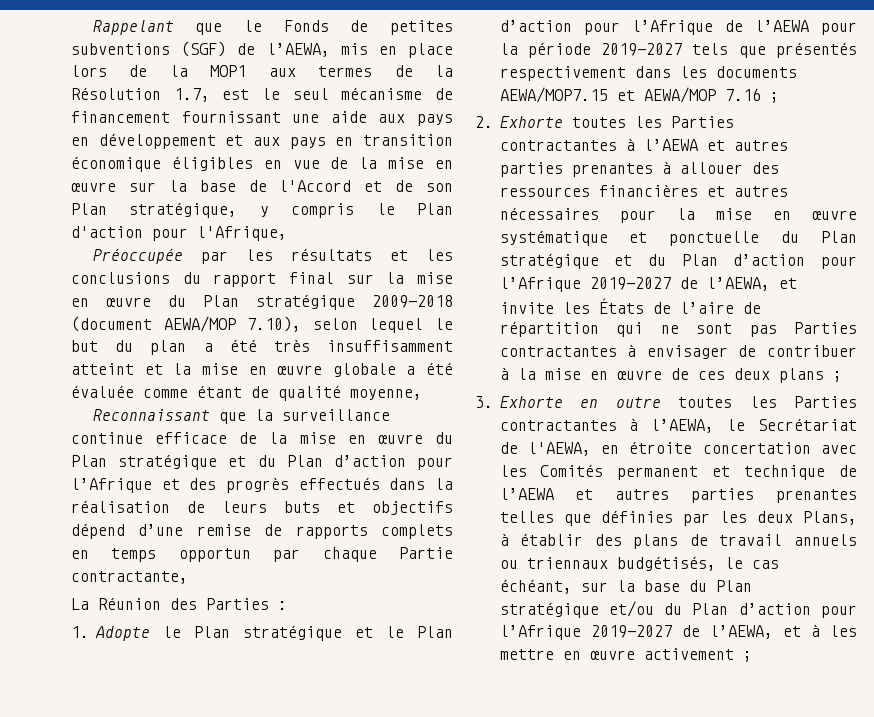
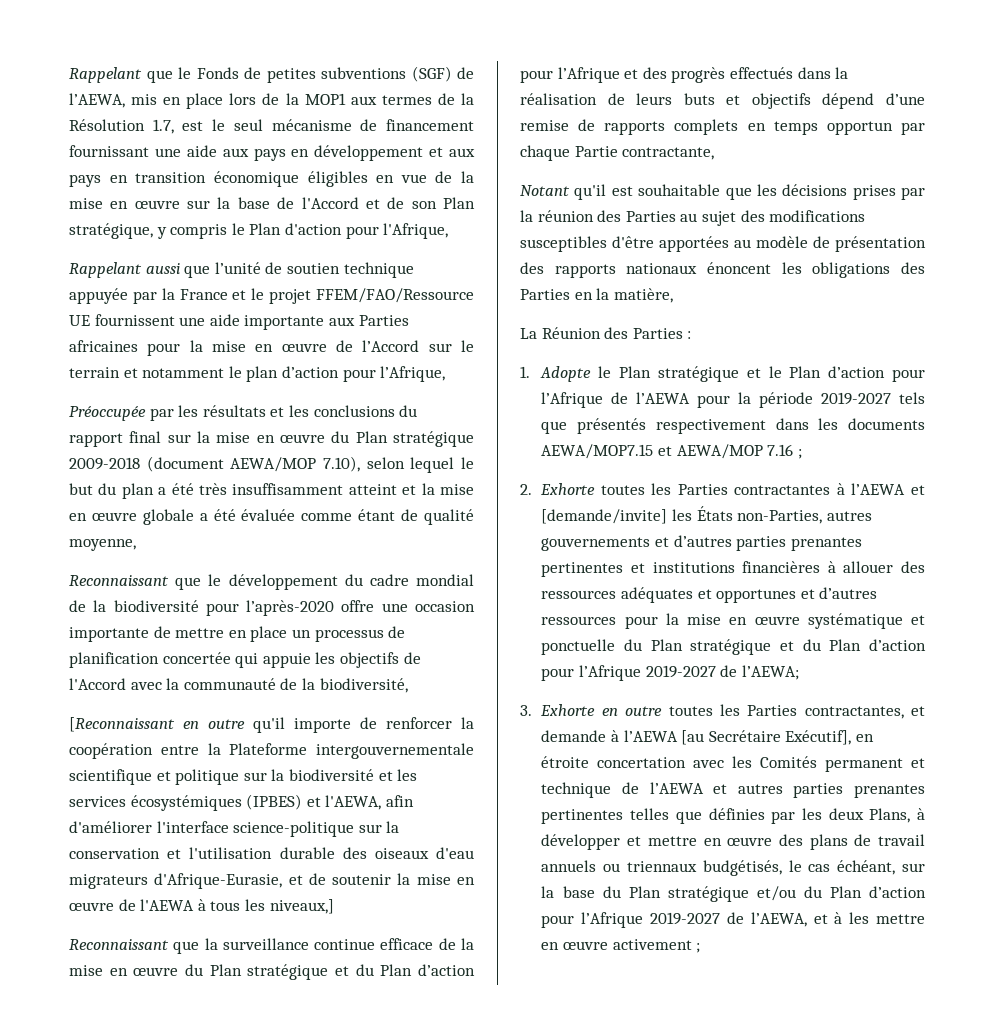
(287, 233) none -> [69,262,414,278] [69,288,474,304] [69,314,409,330] [69,340,474,356] [69,366,446,382] // Rappelant aussi que l’unité de soutien technique appuyée par la France et le projet FFEM/FAO/Ressource UE fournissent une aide importante aux Parties africaines pour la mise en œuvre de l’Accord sur le terrain et notamment le plan d’action pour l’Afrique,
(422, 394) none -> [69,574,475,590] [69,600,475,616] [69,626,406,642] [69,652,421,668] [69,678,408,693] [69,717,474,733] [69,743,474,759] [69,769,418,785] [69,794,414,811] [69,821,400,837] [69,847,475,859] [69,873,475,889] [69,899,334,914] // Reconnaissant que le développement du cadre mondial de la biodiversité pour l’après-2020 offre une occasion importante de mettre en place un processus de planification concertée qui appuie les objectifs de l'Accord avec la communauté de la biodiversité, // [Reconnaissant en outre qu'il importe de renforcer la coopération entre la Plateforme intergouvernementale scientifique et politique sur la biodiversité et les services écosystémiques (IPBES) et l'AEWA, afin d'améliorer l'interface science-politique sur la conservation et l'utilisation durable des oiseaux d'eau migrateurs d'Afrique-Eurasie, et de soutenir la mise en œuvre de l'AEWA à tous les niveaux,]
(188, 577) none -> [520,184,925,200] [520,210,866,226] [520,236,926,252] [520,262,925,278] [520,288,673,303] // Notant qu'il est souhaitable que les décisions prises par la réunion des Parties au sujet des modifications susceptibles d'être apportées au modèle de présentation des rapports nationaux énoncent les obligations des Parties en la matière,
[733,140,788,151] [499,161,779,177] [499,184,788,197] [499,207,599,220] autres parties prenantes à allouer des ressources financières et autres nécessaires -> [541,506,872,524] [541,535,862,551] [541,561,925,577] [541,587,878,603] [541,616,617,625] [demande/invite] les États non-Parties, autres gouvernements et d’autres parties prenantes pertinentes et institutions financières à allouer des ressources adéquates et opportunes et d’autres ressources
[706,277,797,291] [499,298,761,314] [499,321,857,337] [499,344,857,359] [499,367,842,383] l’AEWA, et invite les États de l’aire de répartition qui ne sont pas Parties contractantes à envisager de contribuer à la mise en œuvre de ces deux plans ; -> [741,665,799,680] l’AEWA;
[499,418,857,433] [499,442,591,456] contractantes à l’AEWA, le Secrétariat de l'AEWA, -> [804,706,925,719] [541,730,852,745] contractantes, et demande à l’AEWA [au Secrétaire Exécutif],
(857, 496) none -> [541,809,624,824] pertinentes
[520,533,584,546] établir -> [541,834,773,850] développer et mettre en œuvre

